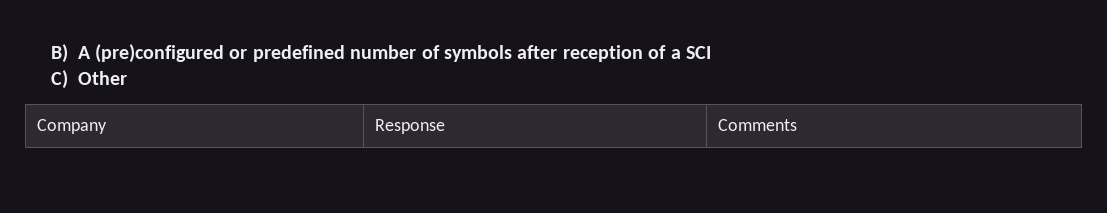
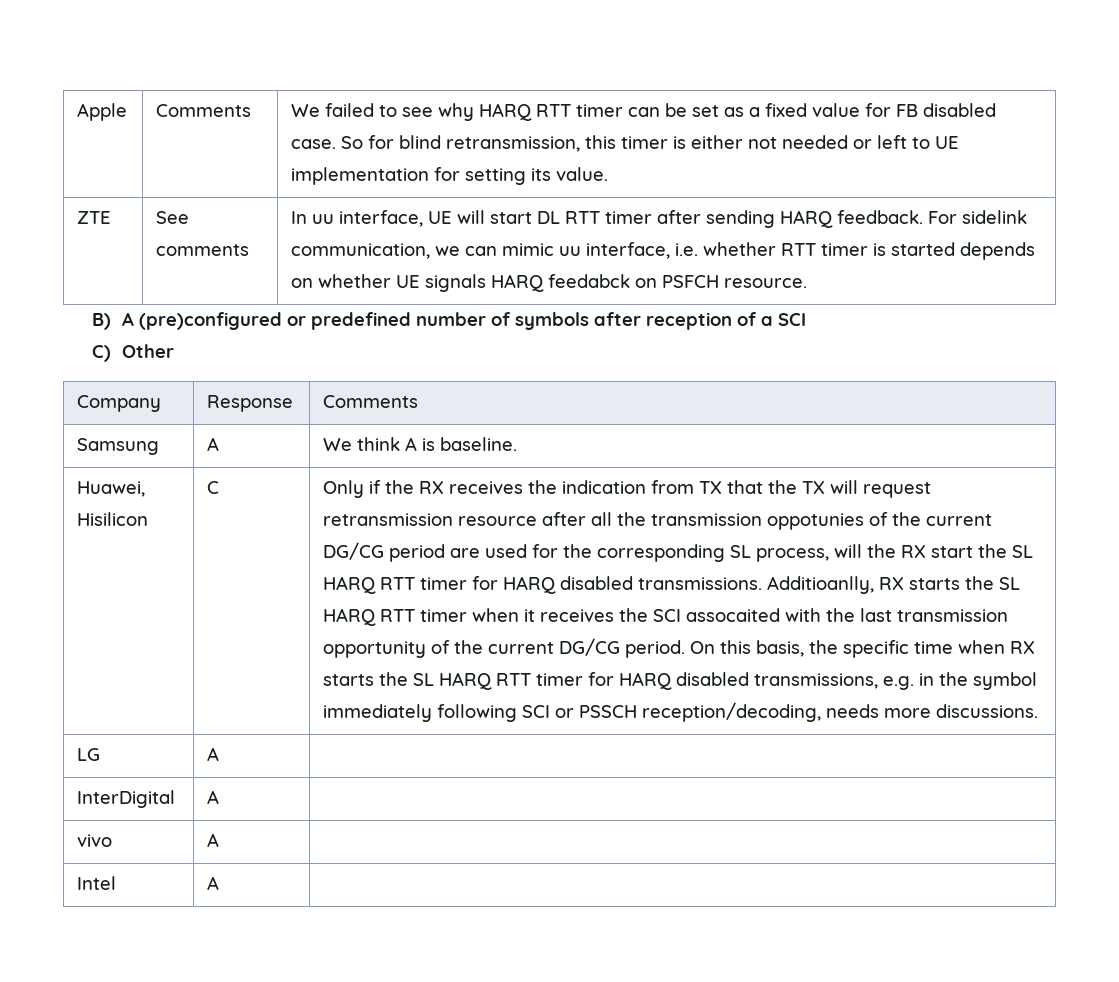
(50, 53) none -> [77,103,128,121] [156,104,252,117] [291,103,997,121] [291,135,960,152] [291,167,609,185] [77,211,112,224] [156,211,190,224] [156,244,250,256] [291,210,1028,228] [291,242,1036,260] [291,274,808,292] Apple | Comments | We failed to see why HARQ RTT timer can be set as a fixed value for FB disabled case. So for blind retransmission, this timer is either not needed or left to UE implementation for setting its value. // ZTE | See comments | In uu interface, UE will start DL RTT timer after sending HARQ feedback. For sidelink communication, we can mimic uu interface, i.e. whether RTT timer is started depends on whether UE signals HARQ feedabck on PSFCH resource. //
(798, 125) none -> [77,438,160,455] [207,437,220,451] [323,437,518,451] [77,481,146,497] [77,512,149,526] [207,481,220,494] [323,480,932,498] [323,512,993,530] [323,542,1034,562] [323,576,1021,594] [323,608,1009,626] [323,638,1036,658] [323,672,1038,690] [323,702,1039,722] [77,748,101,761] [207,747,220,761] [77,790,176,808] [207,790,220,804] [77,834,113,847] [207,833,220,847] [77,876,117,890] [207,876,220,890] // Samsung | A | We think A is baseline. // Huawei, Hisilicon | C | Only if the RX receives the indication from TX that the TX will request retransmission resource after all the transmission oppotunies of the current DG/CG period are used for the corresponding SL process, will the RX start the SL HARQ RTT timer for HARQ disabled transmissions. Additioanlly, RX starts the SL HARQ RTT timer when it receives the SCI assocaited with the last transmission opportunity of the current DG/CG period. On this basis, the specific time when RX starts the SL HARQ RTT timer for HARQ disabled transmissions, e.g. in the symbol immediately following SCI or PSSCH reception/decoding, needs more discussions. // LG | A | // InterDigital | A | // vivo | A | // Intel | A |

